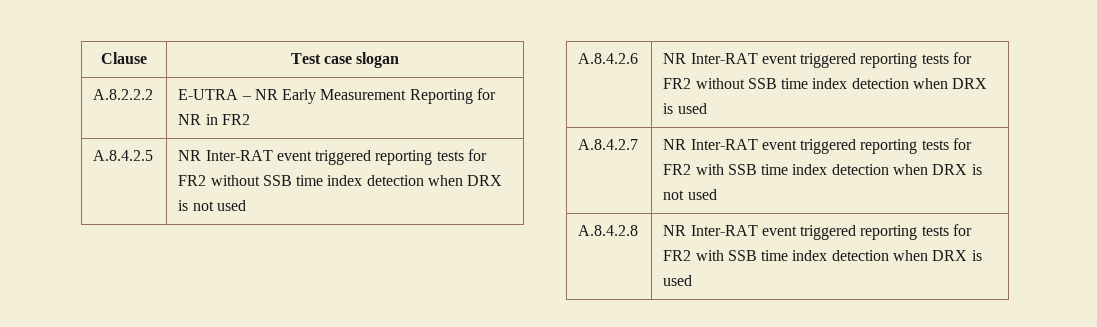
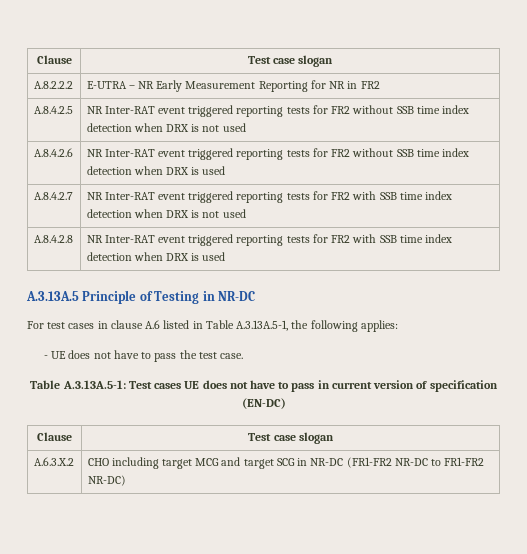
(693, 280) none -> [26,290,255,304] [27,320,398,332] [43,350,244,362] [30,380,498,392] [241,398,286,409] [37,432,72,441] [248,432,334,444] [33,457,74,466] [87,457,485,469] [87,475,126,486] // A.3.13A.5 Principle of Testing in NR-DC // For test cases in clause A.6 listed in Table A.3.13A.5-1, the following applies: // - UE does not have to pass the test case. // Table A.3.13A.5-1: Test cases UE does not have to pass in current version of specification (EN-DC) // Clause | Test case slogan // A.6.3.X.2 | CHO including target MCG and target SCG in NR-DC (FR1-FR2 NR-DC to FR1-FR2 NR-DC)

